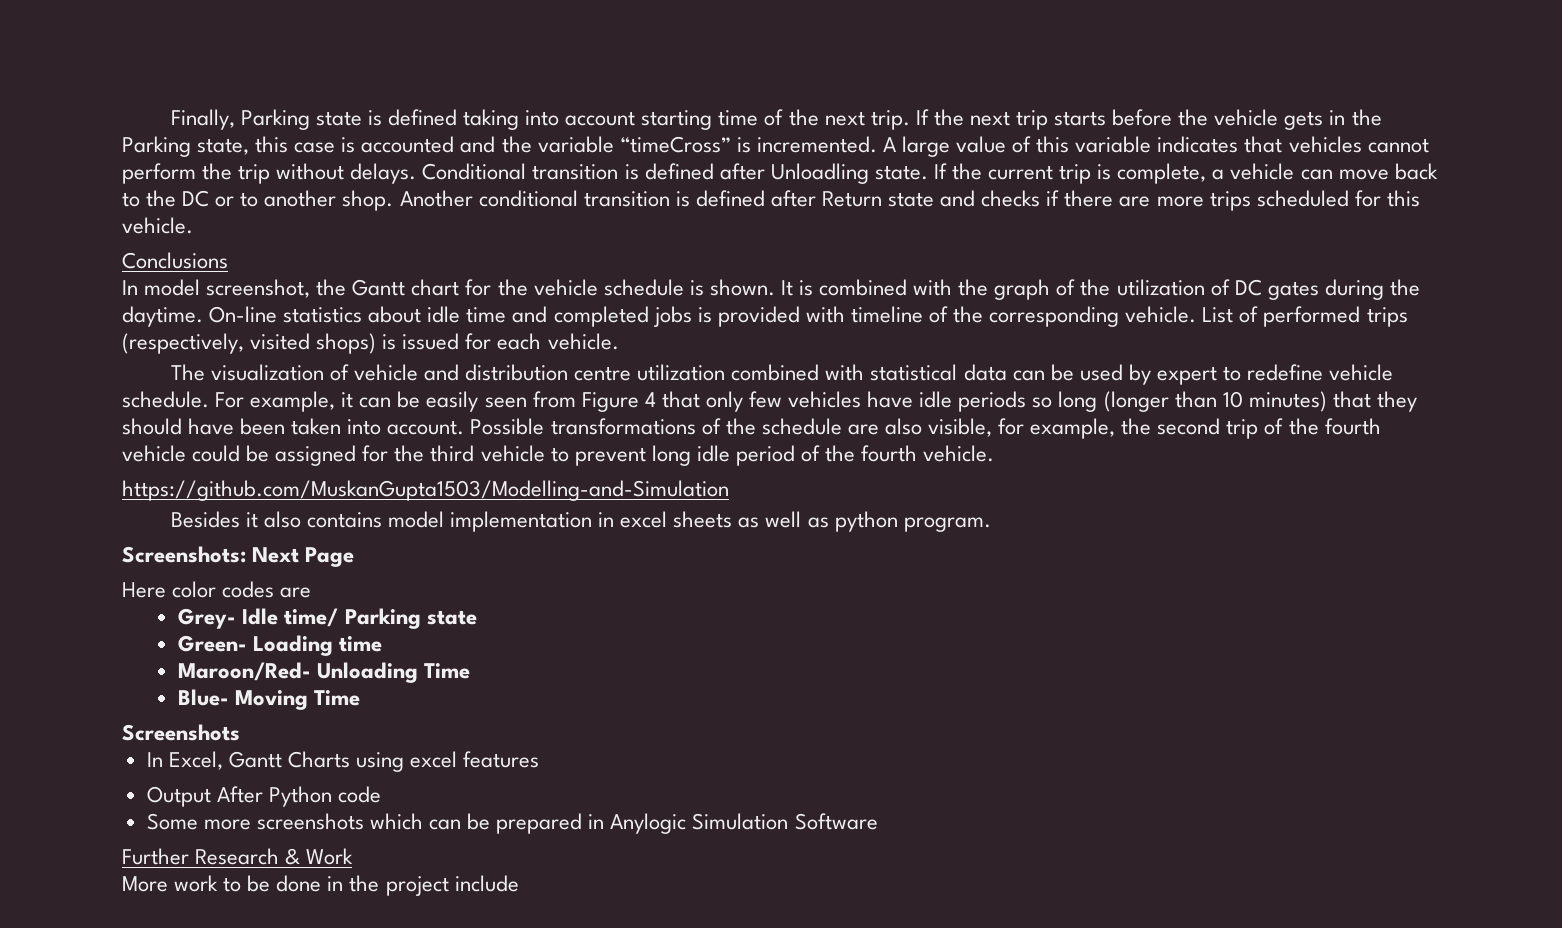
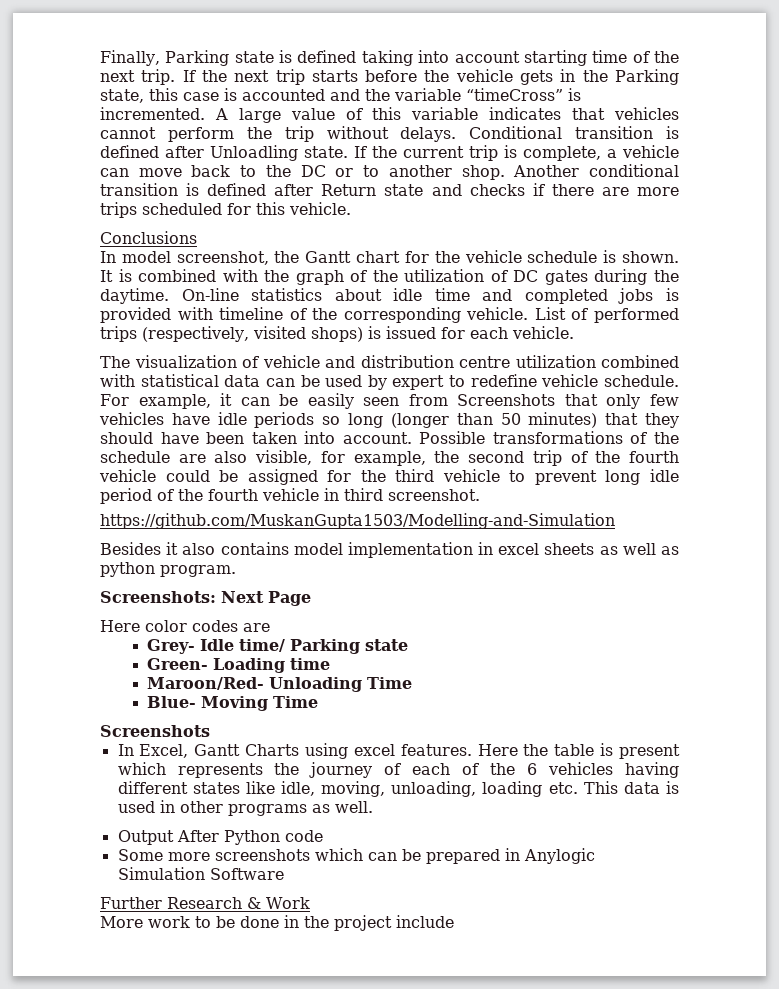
[581,392,656,412] Figure 4 -> [457,394,556,406] Screenshots
[1222,391,1243,408] 10 -> [500,413,521,425] 50
[923,445,995,462] vehicle. -> [262,488,480,501] vehicle in third screenshot.
[463,751,540,768] features -> [400,743,681,759] [117,762,679,778] [117,781,679,797] [117,800,373,816] features. Here the table is present which represents the journey of each of the 6 vehicles having different states like idle, moving, unloading, loading etc. This data is used in other programs as well.

